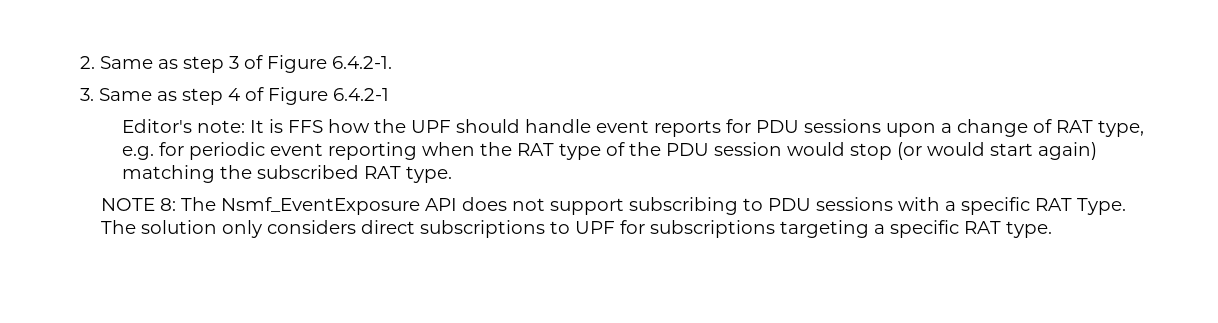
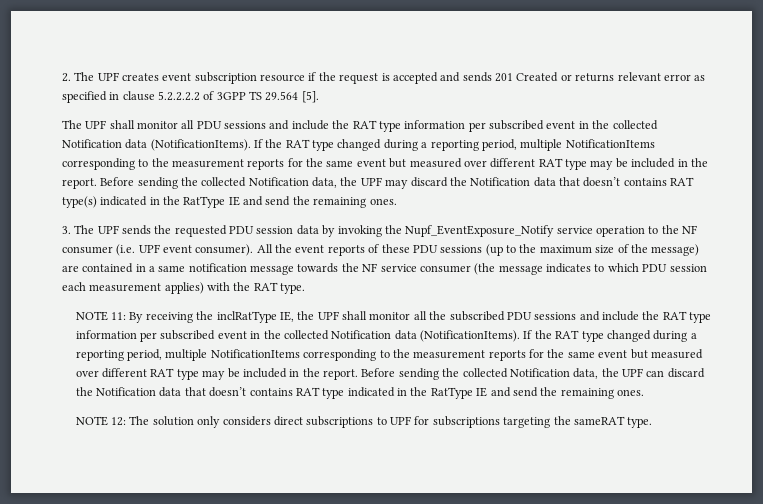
[99,55,392,73] [79,87,389,105] [121,119,1144,137] [121,142,1097,160] [121,165,452,183] [100,197,1126,215] Same as step 3 of Figure 6.4.2-1. // 3. Same as step 4 of Figure 6.4.2-1 // Editor's note: It is FFS how the UPF should handle event reports for PDU sessions upon a change of RAT type, e.g. for periodic event reporting when the RAT type of the PDU session would stop (or would start again) matching the subscribed RAT type. // NOTE 8: The Nsmf_EventExposure API does not support subscribing to PDU sessions with a specific RAT Type. -> [74,72,706,84] [61,91,319,103] [61,120,658,132] [61,139,655,151] [61,158,708,170] [61,177,695,189] [61,196,397,208] [61,225,698,237] [61,244,700,256] [61,263,707,275] [61,282,306,294] [75,311,712,323] [75,330,697,342] [75,349,703,361] [75,368,705,380] [75,387,645,399] [75,416,127,426] The UPF creates event subscription resource if the request is accepted and sends 201 Created or returns relevant error as specified in clause 5.2.2.2.2 of 3GPP TS 29.564 [5]. // The UPF shall monitor all PDU sessions and include the RAT type information per subscribed event in the collected Notification data (NotificationItems). If the RAT type changed during a reporting period, multiple NotificationItems corresponding to the measurement reports for the same event but measured over different RAT type may be included in the report. Before sending the collected Notification data, the UPF may discard the Notification data that doesn’t contains RAT type(s) indicated in the RatType IE and send the remaining ones. // 3. The UPF sends the requested PDU session data by invoking the Nupf_EventExposure_Notify service operation to the NF consumer (i.e. UPF event consumer). All the event reports of these PDU sessions (up to the maximum size of the message) are contained in a same notification message towards the NF service consumer (the message indicates to which PDU session each measurement applies) with the RAT type. // NOTE 11: By receiving the inclRatType IE, the UPF shall monitor all the subscribed PDU sessions and include the RAT type information per subscribed event in the collected Notification data (NotificationItems). If the RAT type changed during a reporting period, multiple NotificationItems corresponding to the measurement reports for the same event but measured over different RAT type may be included in the report. Before sending the collected Notification data, the UPF can discard the Notification data that doesn’t contains RAT type indicated in the RatType IE and send the remaining ones. // NOTE 12:
[873,220,1001,238] a specific RAT -> [553,416,625,425] the sameRAT

